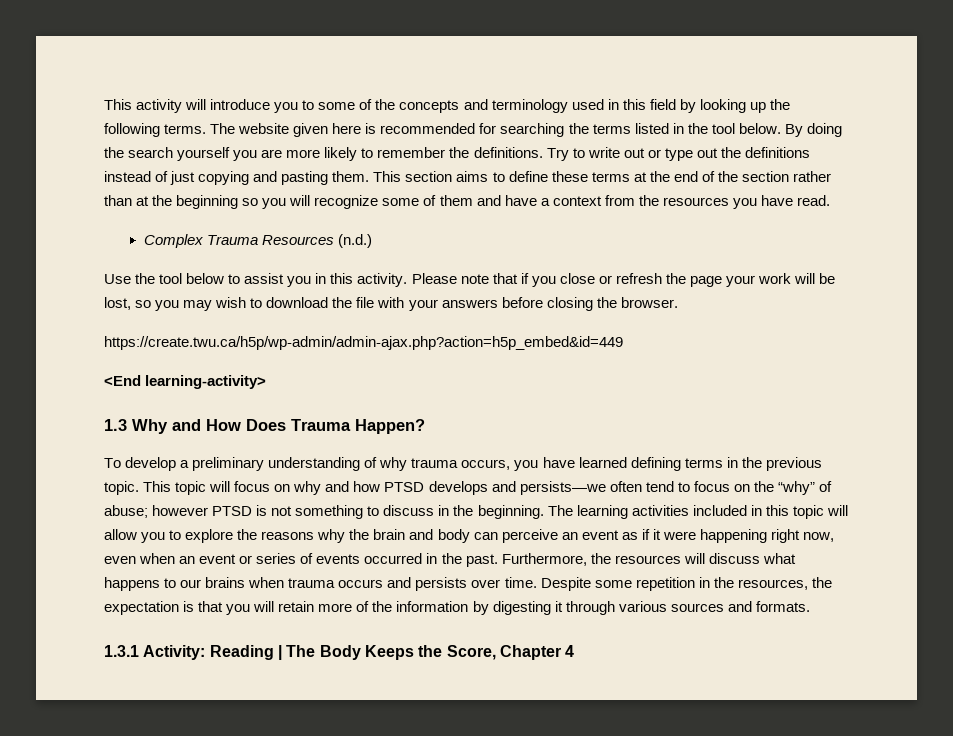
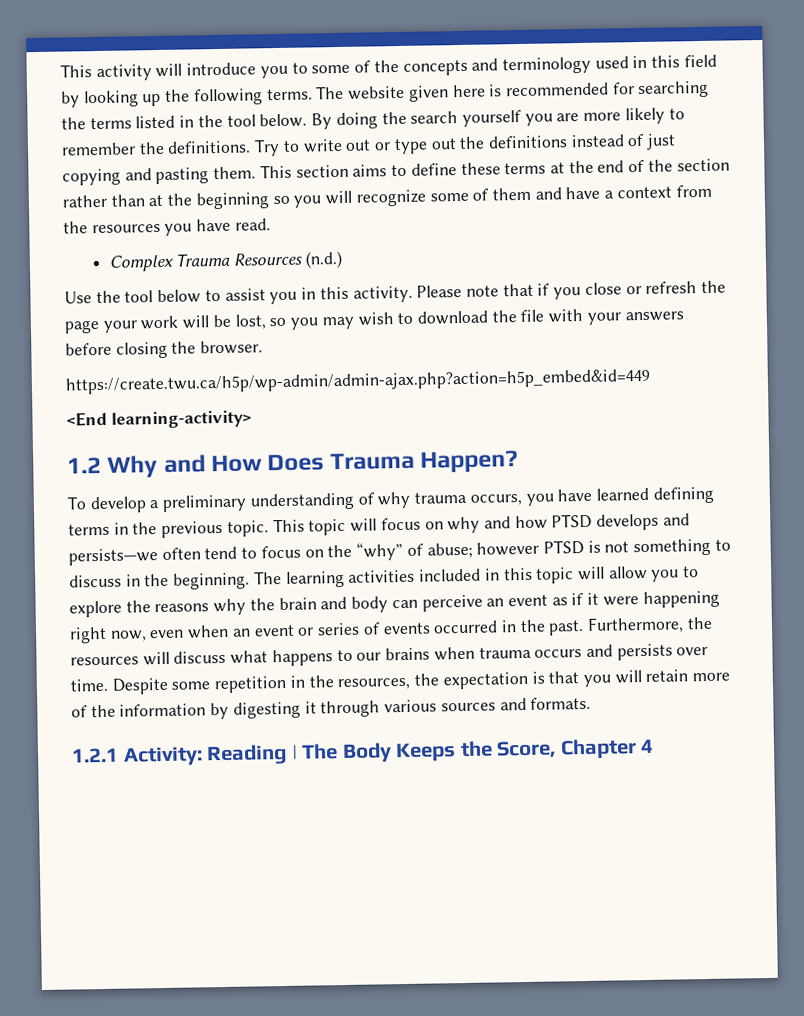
[104,419,127,431] 1.3 -> [67,456,102,474] 1.2
[104,645,139,657] 1.3.1 -> [71,747,119,763] 1.2.1

